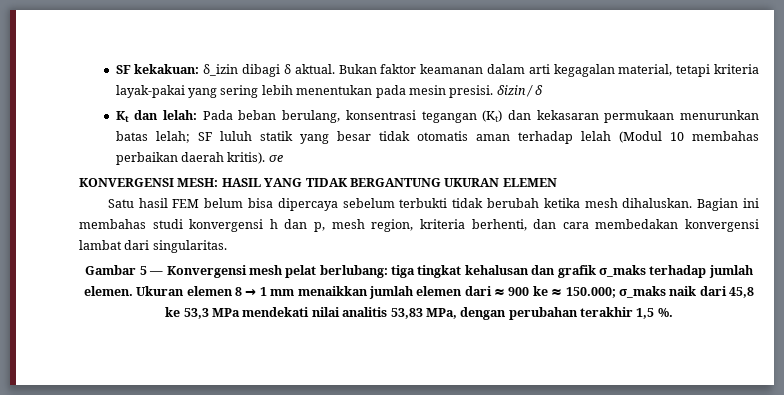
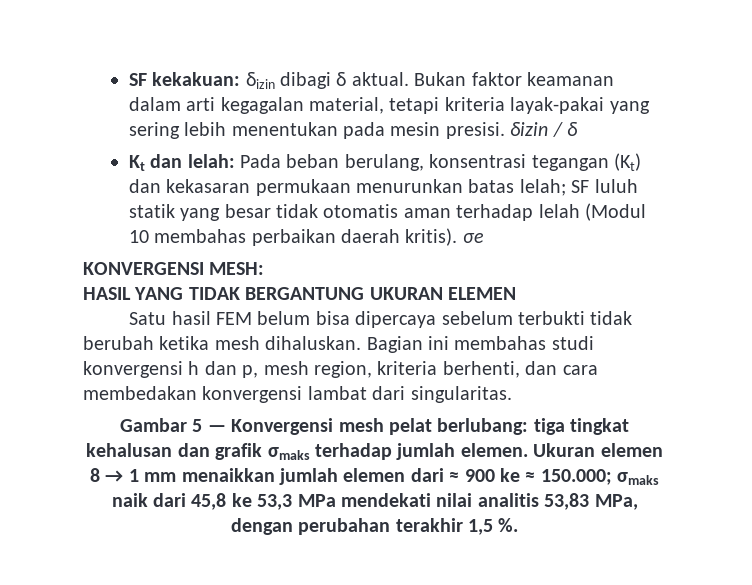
[203,64,239,76] δ_izin -> [245,72,275,89] δizin
(219, 182) none -> (265, 268) //
[598,265,646,277] σ_maks -> [267,447,310,460] σmaks
[618,286,666,298] σ_maks -> [617,472,660,485] σmaks

